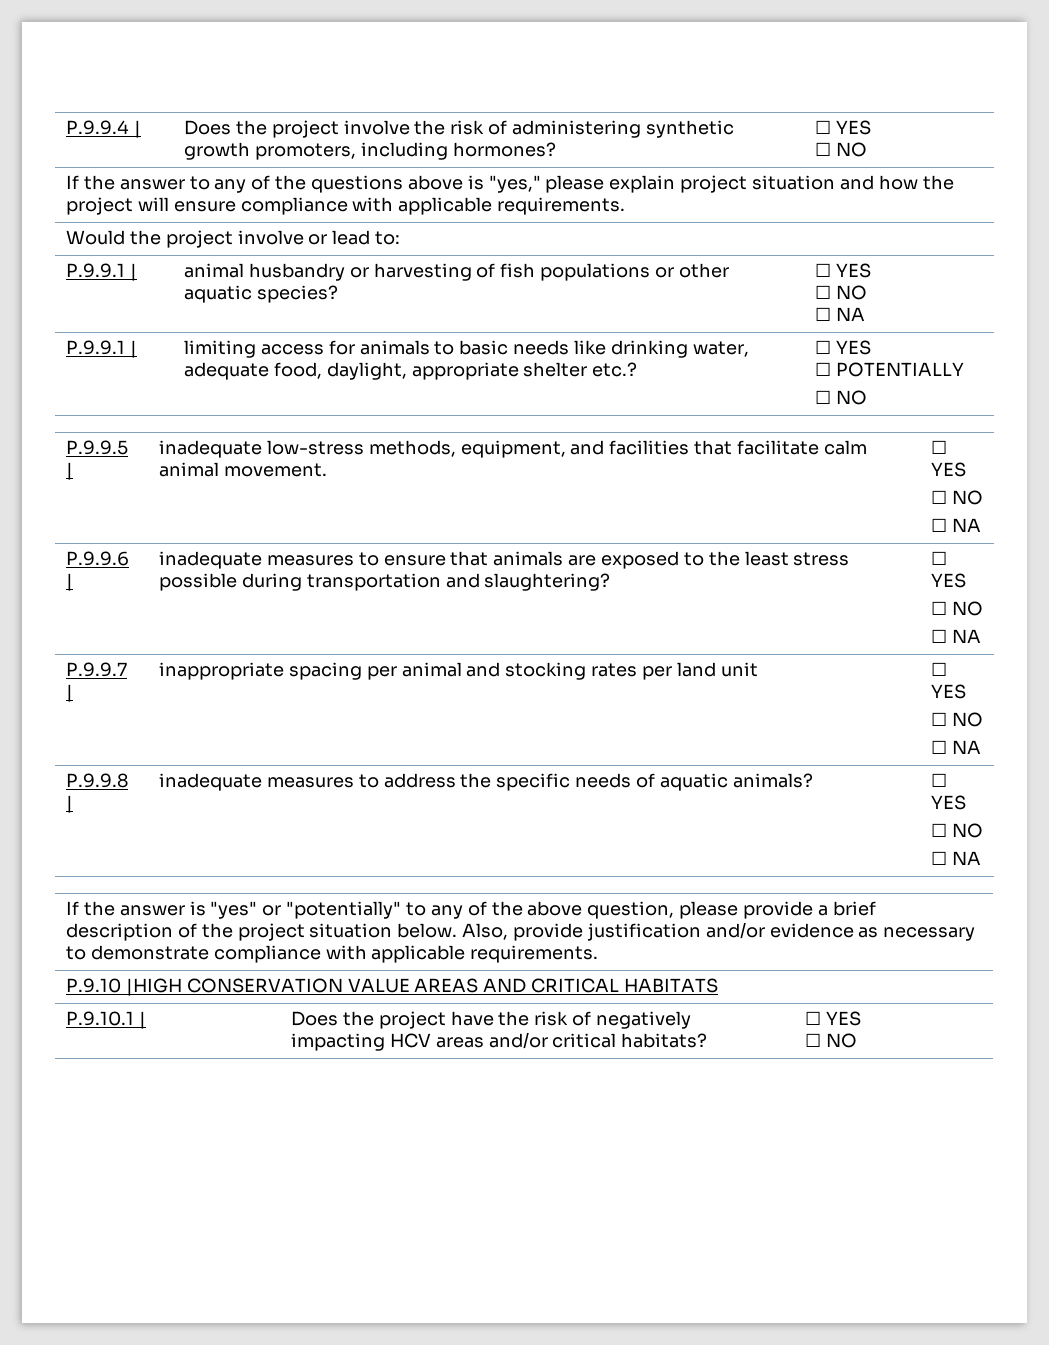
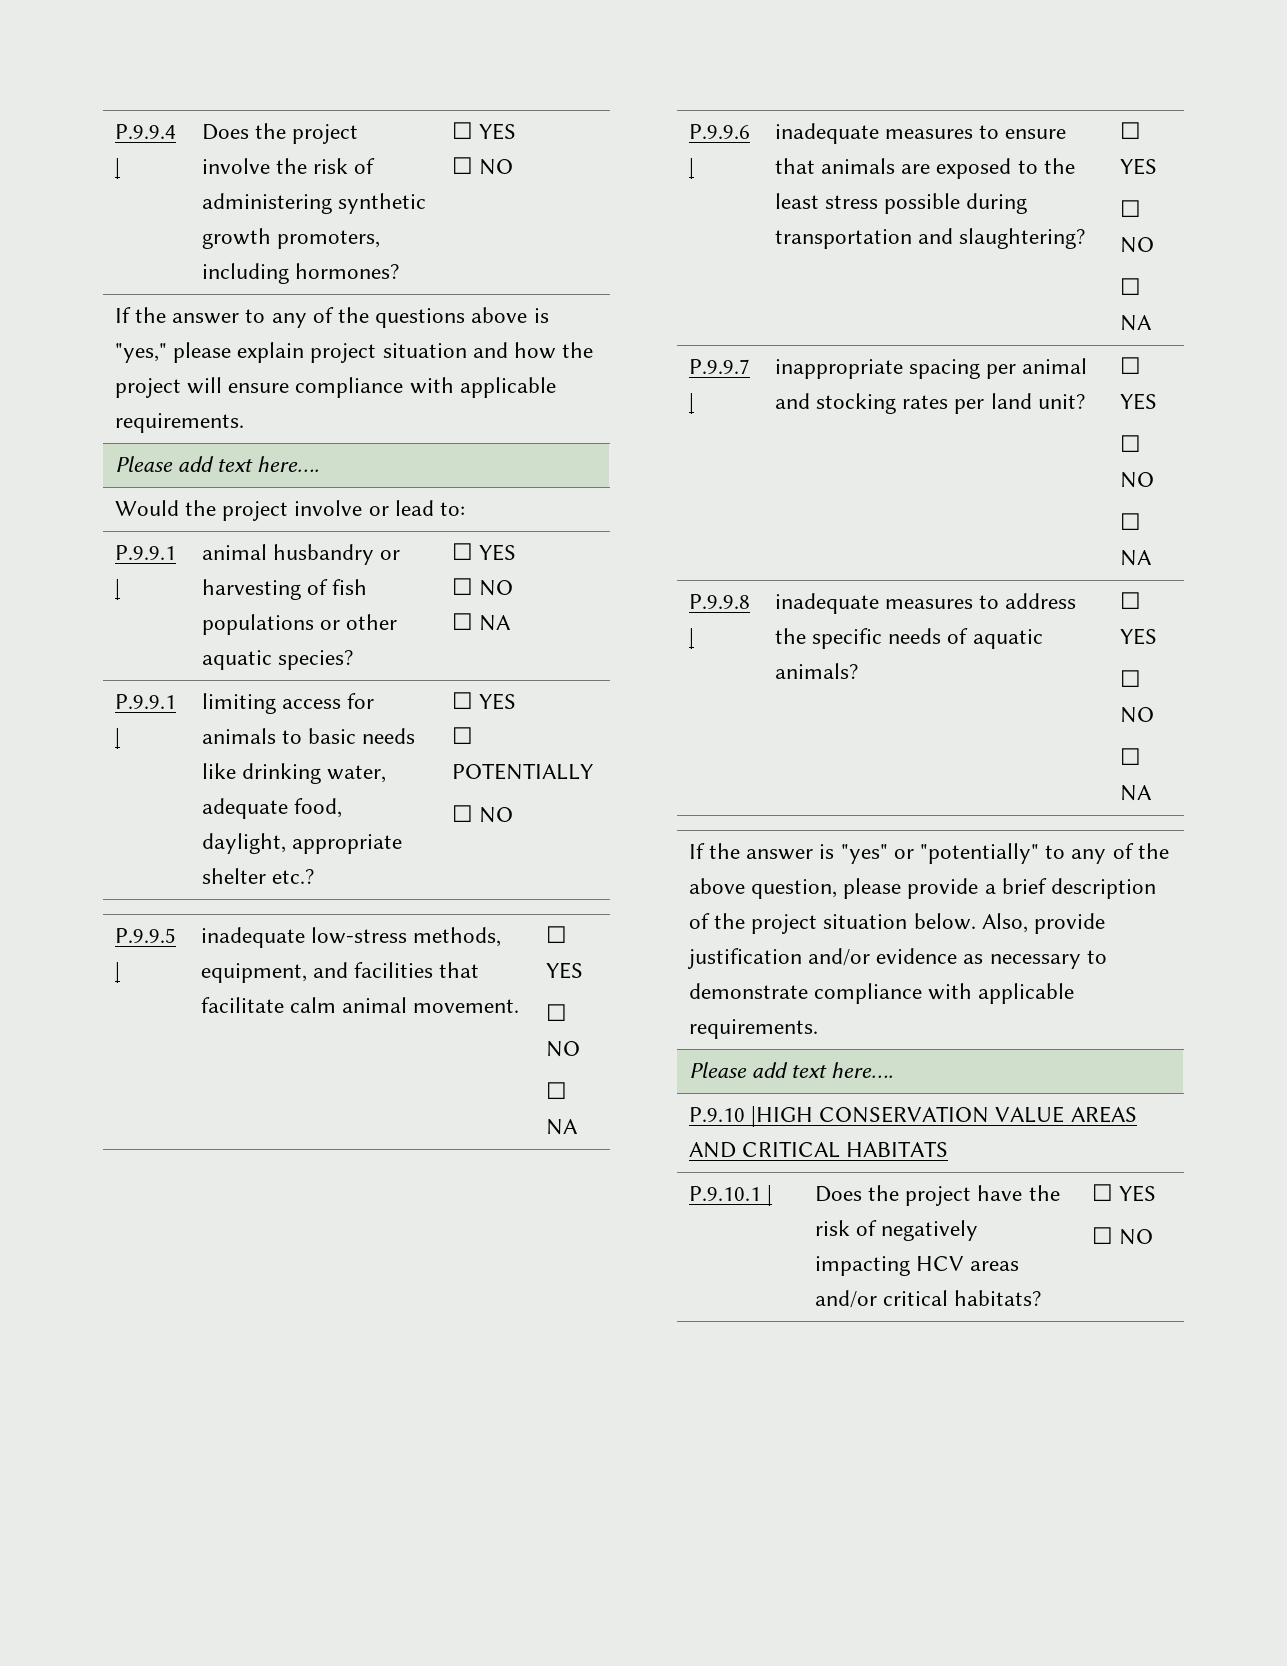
(626, 206) none -> [114,456,320,472] // Please add text here….
[720,662,758,677] unit -> [1037,394,1085,409] unit?
(599, 954) none -> [688,1062,894,1078] // Please add text here….

